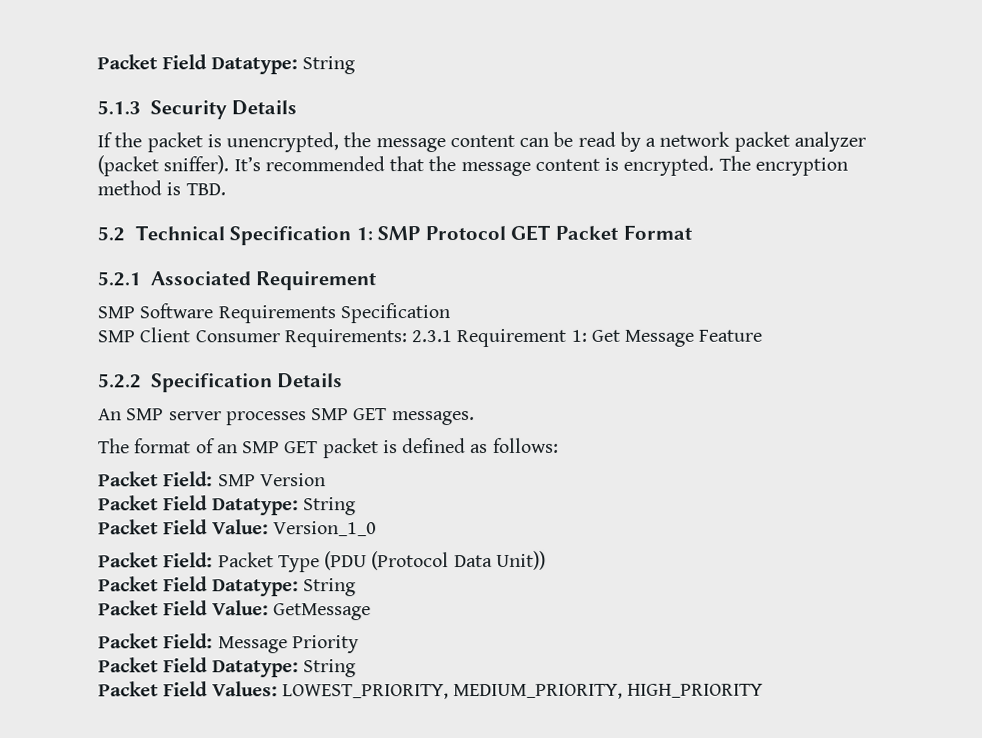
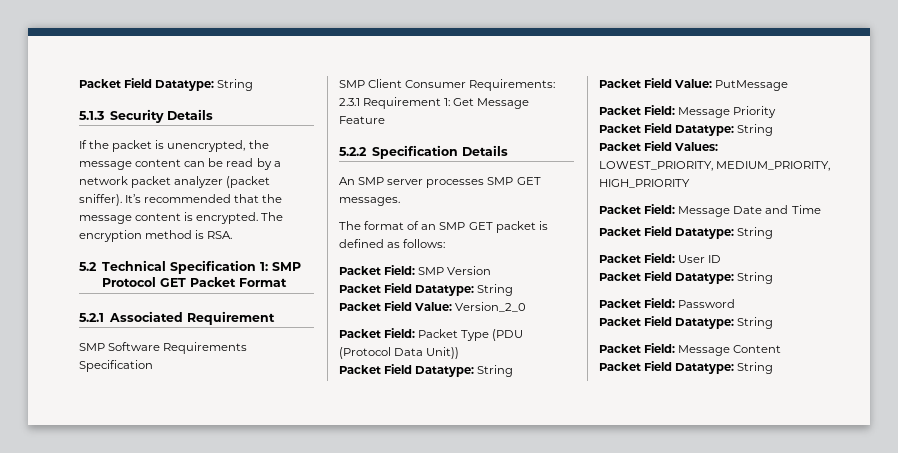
[185,183,226,196] TBD. -> [207,231,233,239] RSA.
[272,521,377,537] Version_1_0 -> [455,302,527,312] Version_2_0
[272,603,371,621] GetMessage -> [715,80,789,91] PutMessage
(764, 690) none -> [599,204,821,217] [599,226,774,239] [599,253,722,263] [599,271,774,284] [599,298,736,308] [599,316,774,329] [599,343,782,356] [599,361,774,374] // Packet Field: Message Date and Time // Packet Field Datatype: String // Packet Field: User ID // Packet Field Datatype: String // Packet Field: Password // Packet Field Datatype: String // Packet Field: Message Content // Packet Field Datatype: String

